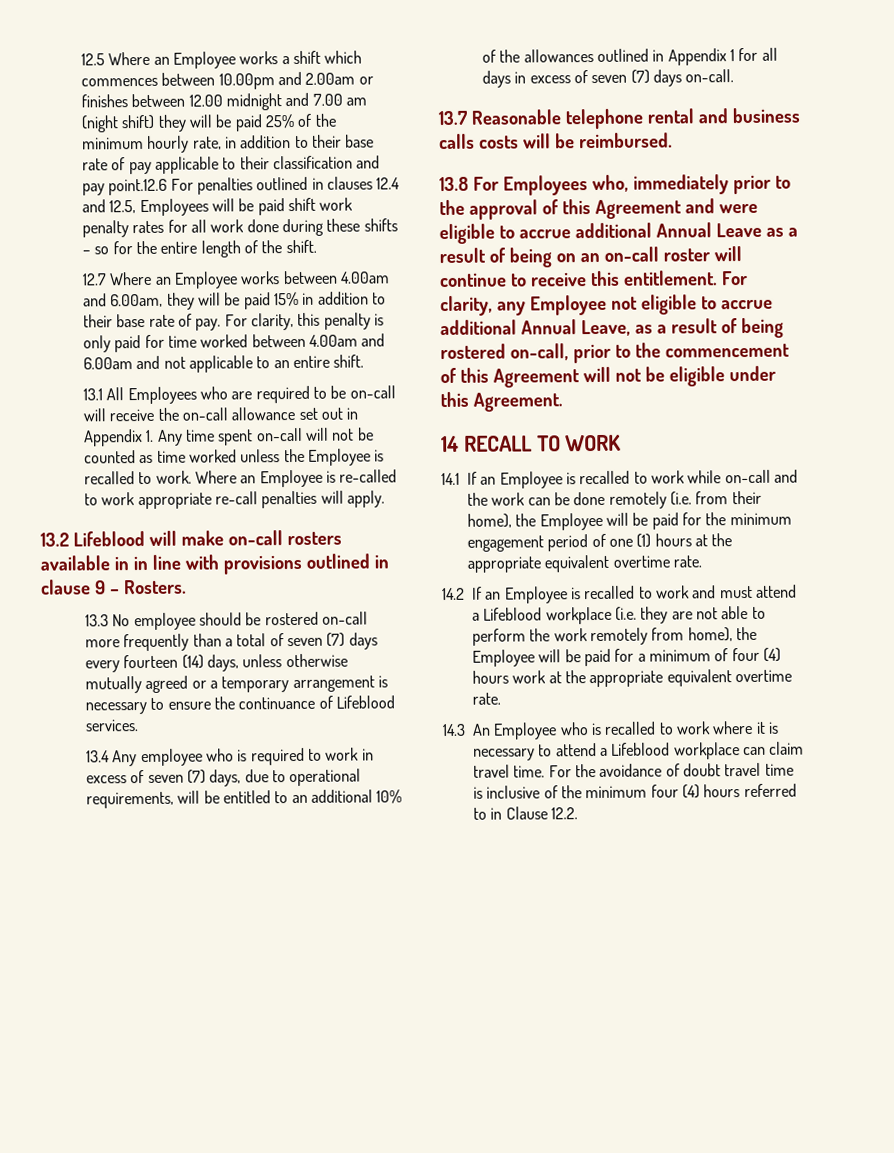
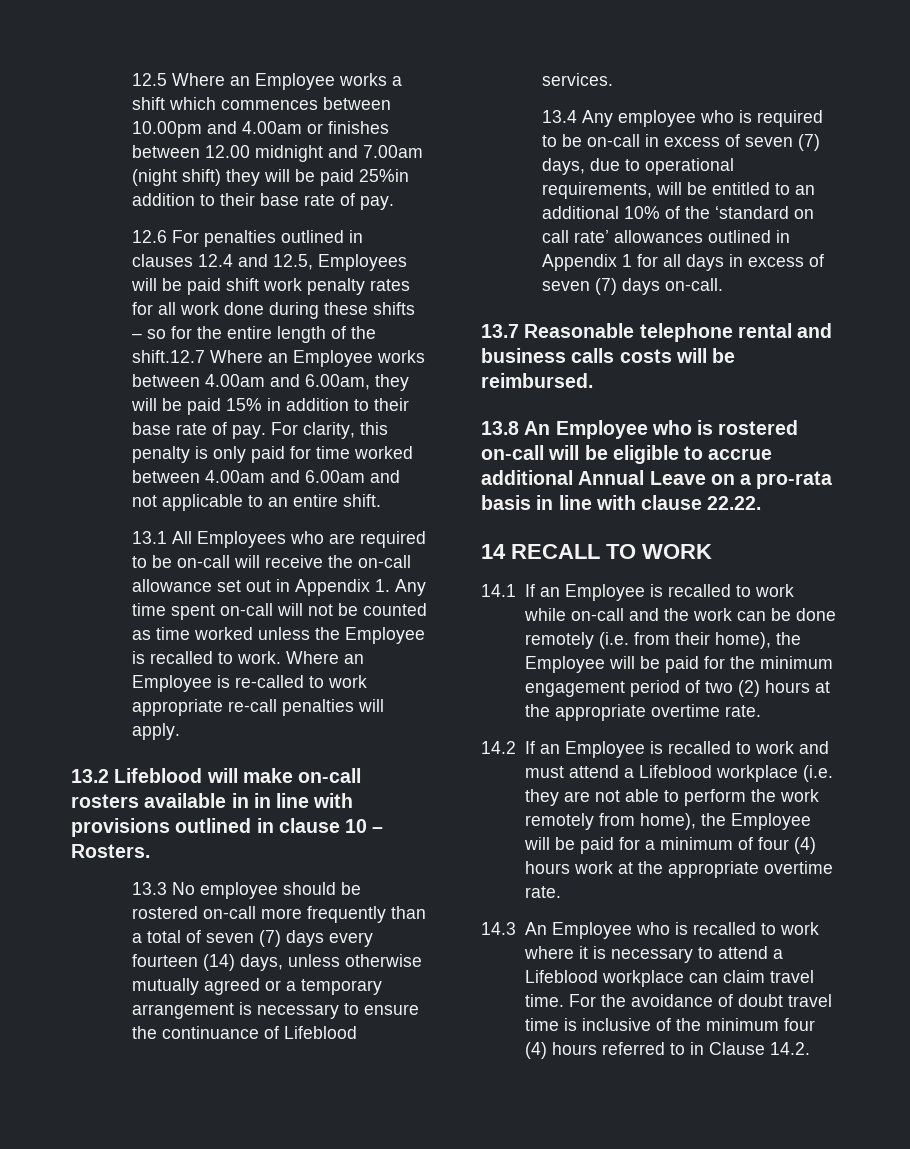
[305,72,356,85] 2.00am -> [242,121,303,134] 4.00am
[312,93,367,106] 7.00 am -> [363,145,424,158] 7.00am
[264,113,337,129] [82,134,375,153] [82,155,381,175] [82,178,168,196] 25% of the minimum hourly rate, in addition to their base rate of pay applicable to their classification and pay point.12.6 -> [359,169,410,182] [132,193,395,210] [132,230,168,243] 25%in addition to their base rate of pay. // 12.6
[285,239,317,254] [82,273,108,286] shift. // 12.7 -> [132,350,206,363] shift.12.7
[94,580,106,595] 9 -> [345,819,368,833] 10
[325,747,360,761] work -> [562,134,641,147] be on-call
(521, 56) none -> [715,206,815,219] [542,230,610,243] ‘standard on call rate’
[472,174,791,196] [439,198,758,220] For Employees who, immediately prior to the approval of this Agreement and were -> [524,420,799,439] [481,445,608,460] An Employee who is rostered on-call will be
[765,227,798,237] [439,246,742,268] [439,270,748,288] [440,294,773,317] [440,317,784,339] [440,342,790,364] [440,365,776,388] [440,391,563,412] as a result of being on an on-call roster will continue to receive this entitlement. For clarity, any Employee not eligible to accrue additional Annual Leave, as a result of being rostered on-call, prior to the commencement of this Agreement will not be eligible under this Agreement. -> [710,471,833,489] [481,495,762,510] on a pro-rata basis in line with clause 22.22.
[608,533,652,548] one (1) -> [704,680,760,697] two (2)
[544,554,610,573] equivalent -> (646, 712) none
[666,669,732,687] equivalent -> (759, 869) none
[550,807,578,820] 12.2. -> [769,1042,810,1055] 14.2.

